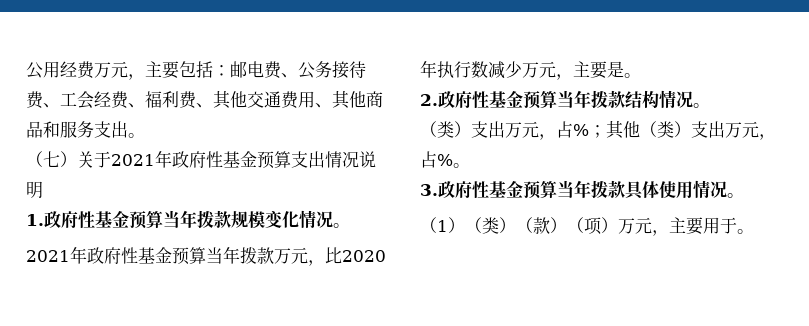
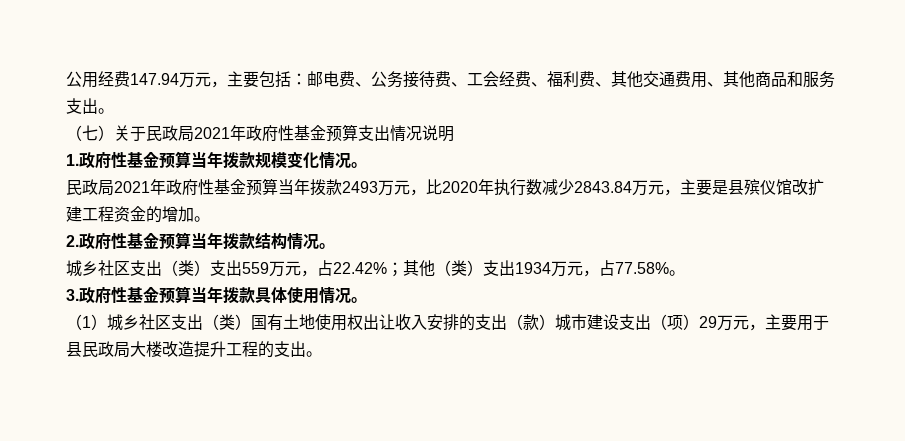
(95, 70) none -> [130,73,179,85] 147.94
(111, 159) none -> [146,125,194,142] 民政局
(350, 225) none -> [66,179,114,196] 民政局
(274, 255) none -> [342,181,378,193] 2493
(522, 69) none -> [574,181,632,193] 2843.84
(624, 69) none -> [728,179,824,196] [66,206,194,223] 县殡仪馆改扩建工程资金的增加
[420,121,589,140] （类）支出万元，占% -> [66,260,387,277] 城乡社区支出（类）支出559万元，占22.42%
[725,121,776,140] [420,151,453,168] 万元，占% -> [515,260,669,277] 1934万元，占77.58%
[465,217,737,236] （类）（款）（项）万元，主要用于 -> [107,314,829,331] [66,341,306,358] 城乡社区支出（类）国有土地使用权出让收入安排的支出（款）城市建设支出（项）29万元，主要用于县民政局大楼改造提升工程的支出

